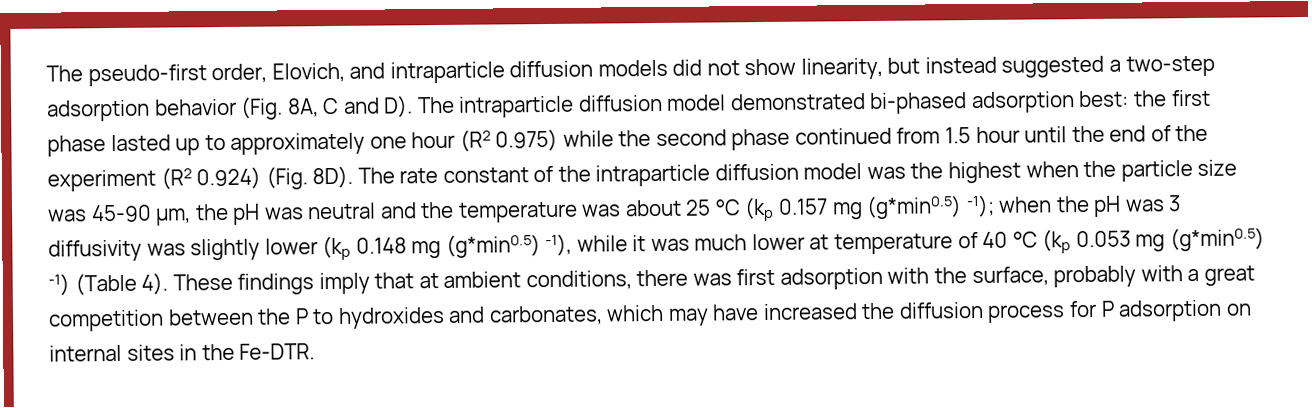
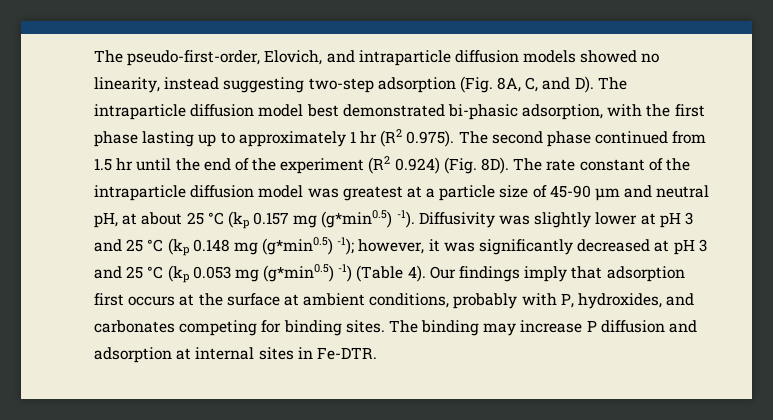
[46,63,268,87] The pseudo-first order, -> [94,50,261,66] The pseudo-first-order,
[672,55,1122,80] did not show linearity, but instead suggested a -> [580,50,660,63] [94,77,305,93] showed no linearity, instead suggesting
[154,98,237,116] behavior -> (456, 85) none
[323,97,340,115] C -> [525,77,539,92] C,
[729,90,1130,115] demonstrated bi-phased adsorption best: -> [306,104,643,120] best demonstrated bi-phasic adsorption, with
[110,134,171,152] lasted -> [142,131,195,147] lasting
[369,128,652,152] one hour (R2 0.975) while the -> [349,129,488,147] 1 hr (R2 0.975). The
[975,126,1020,144] hour -> [116,158,134,170] hr
[910,159,1238,184] [48,201,622,226] the highest when the particle size was 45-90 μm, the pH was neutral and the temperature was -> [342,185,710,201] [94,212,138,228] greatest at a particle size of 45-90 μm and neutral pH, at
[965,194,1182,218] [48,231,1009,262] -1); when the pH was 3 diffusivity was slightly lower (kp 0.148 mg (g*min0.5) -1), while it was much lower at temperature of 40 -> [396,210,693,228] [94,237,707,256] [94,266,144,279] -1). Diffusivity was slightly lower at pH 3 and 25 °C (kp 0.148 mg (g*min0.5) -1); however, it was significantly decreased at pH 3 and 25
[172,273,233,291] These -> [429,266,456,279] Our
[418,265,1255,291] [48,299,1252,332] at ambient conditions, there was first adsorption with the surface, probably with a great competition between the P to hydroxides and carbonates, which may have increased the diffusion process for P adsorption on -> [606,266,685,282] [94,293,695,309] [94,320,698,336] [94,347,192,363] adsorption first occurs at the surface at ambient conditions, probably with P, hydroxides, and carbonates competing for binding sites. The binding may increase P diffusion and adsorption at
[201,343,235,361] the -> (313, 353) none

